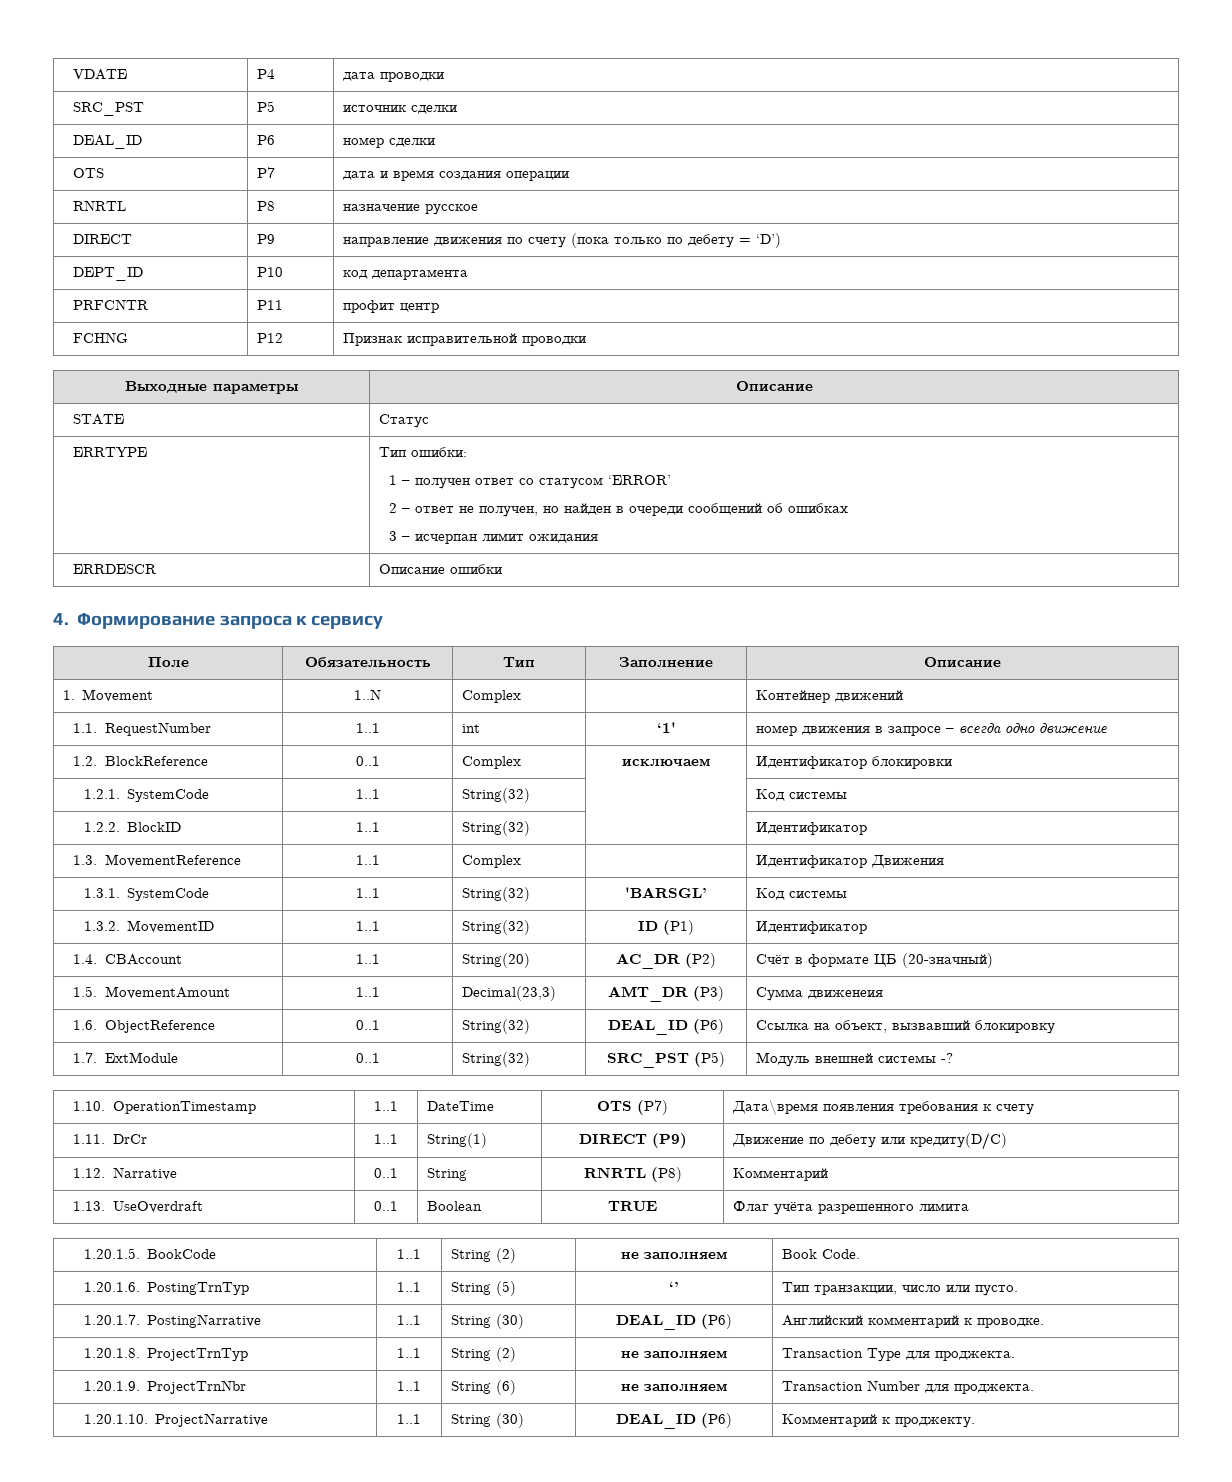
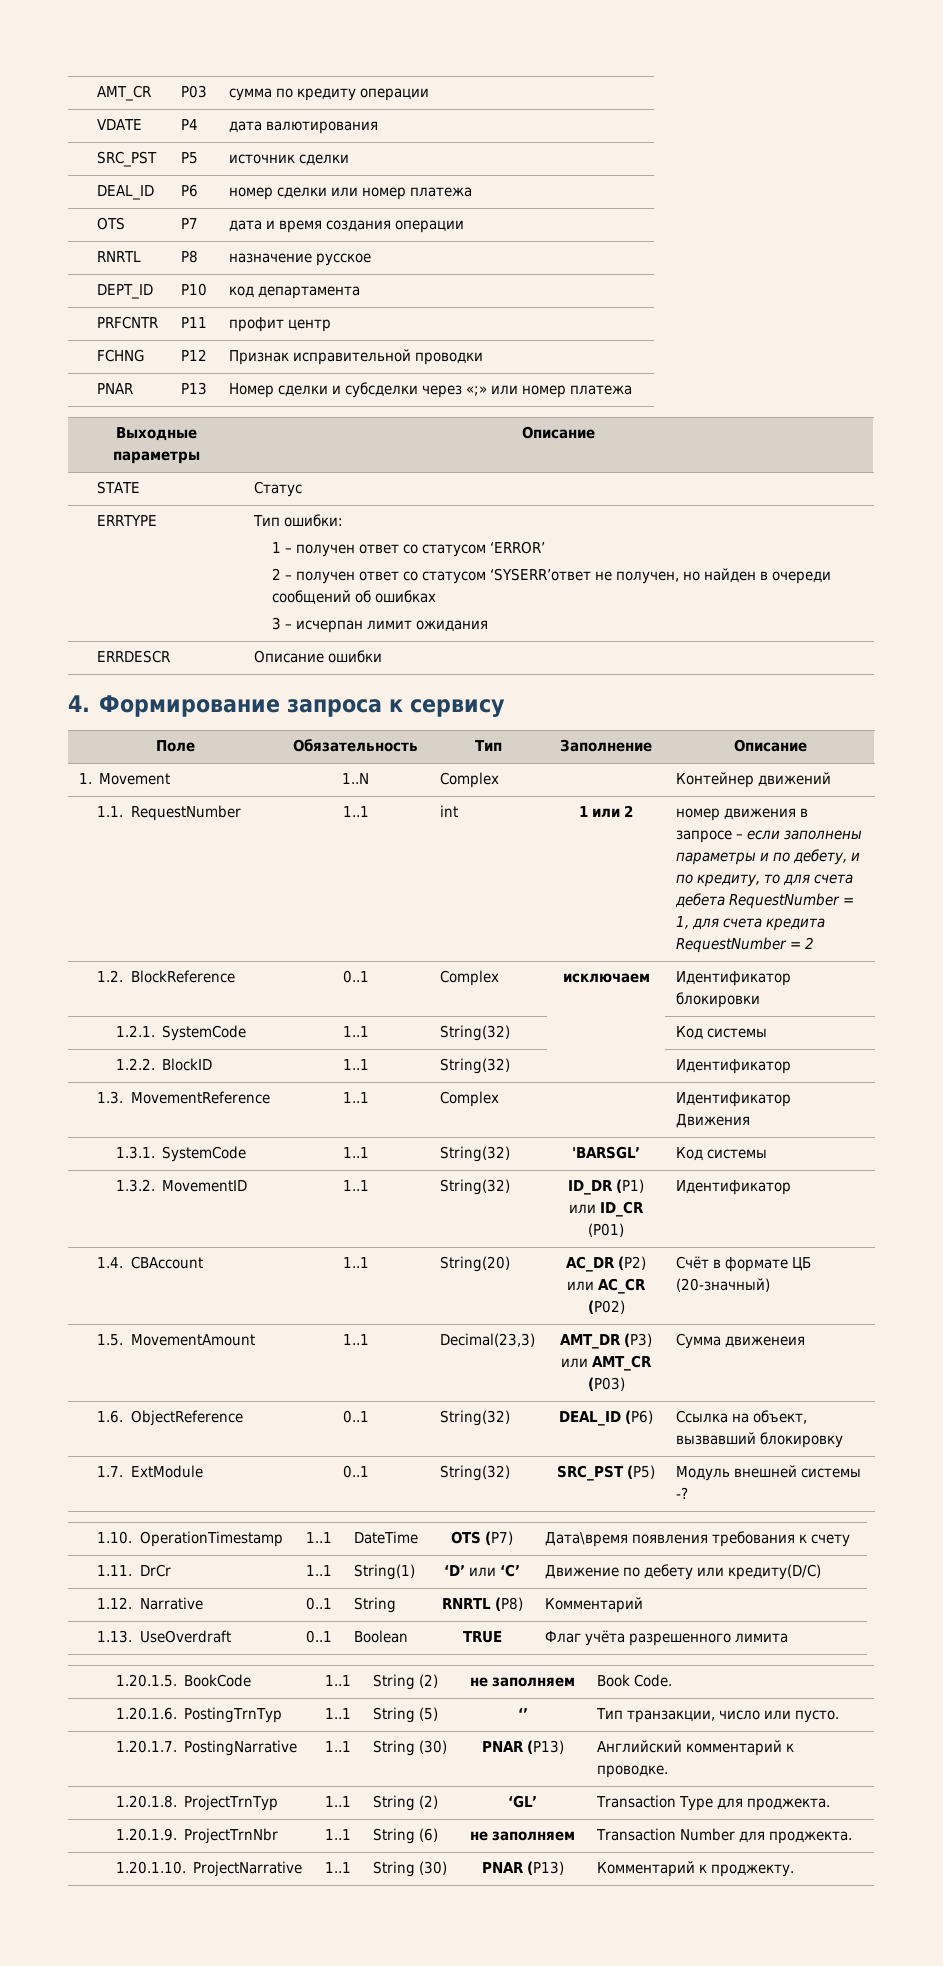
(73, 74) none -> [97,85,152,101] [180,85,207,98] [228,88,429,101] AMT_CR | P03 | сумма по кредиту операции //
[379,72,444,82] проводки -> [265,121,378,134] валютирования
(435, 142) none -> [330,187,472,200] или номер платежа
[73,234,133,244] [256,234,275,244] [342,233,781,248] // DIRECT | P9 | направление движения по счету (пока только по дебету = ‘D’) -> (371, 259) none
(586, 341) none -> [97,383,134,394] [180,382,207,395] [228,382,632,398] // PNAR | P13 | Номер сделки и субсделки через «;» или номер платежа
[415,506,455,513] ответ -> [296,568,592,584] получен ответ со статусом ‘SYSERR’ответ
[656,722,676,733] ‘1' -> [579,805,633,817] 1 или 2
[958,723,1107,733] всегда одно движение -> [746,830,862,840] [675,849,860,865] [675,874,853,887] [674,893,854,909] [675,916,825,931] [675,937,814,953] если заполнены параметры и по дебету, и по кредиту, то для счета дебета RequestNumber = 1, для счета кредита RequestNumber = 2
[638,921,658,931] ID -> [568,1180,613,1195] ID_DR
(694, 927) none -> [569,1201,644,1217] [588,1223,624,1237] или ID_CR (P01)
(716, 960) none -> [567,1278,646,1294] [587,1300,625,1314] или AC_CR (P02)
(724, 993) none -> [561,1355,652,1371] [587,1377,625,1391] или AMT_CR (P03)
[578,1133,687,1148] DIRECT (P9) -> [444,1564,520,1577] ‘D’ или ‘C’
[616,1314,732,1330] DEAL_ID (P6) -> [481,1740,564,1754] PNAR (P13)
[621,1350,727,1358] не заполняем -> [507,1795,538,1808] ‘GL’
[616,1413,732,1429] DEAL_ID (P6) -> [481,1861,564,1875] PNAR (P13)

